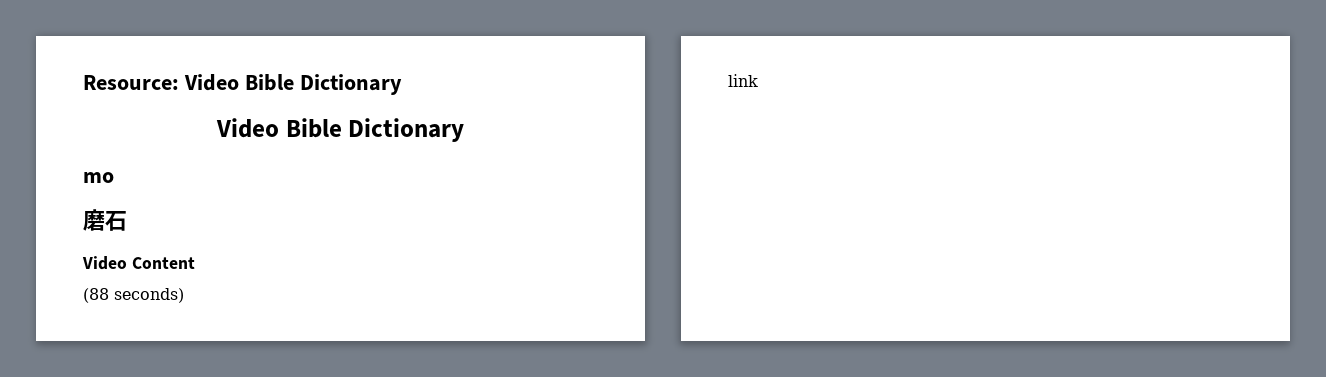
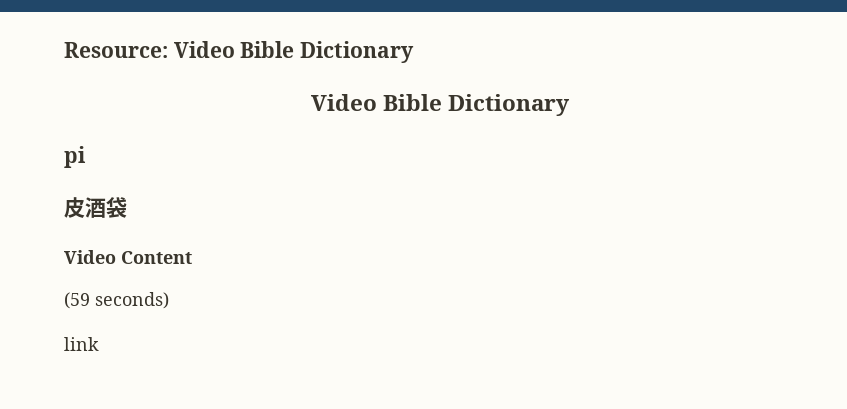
[83,172,114,183] [83,209,127,231] mo // 磨石 -> [64,146,86,168] [64,197,127,218] pi // 皮酒袋
[83,288,109,303] (88 -> [64,292,90,309] (59

